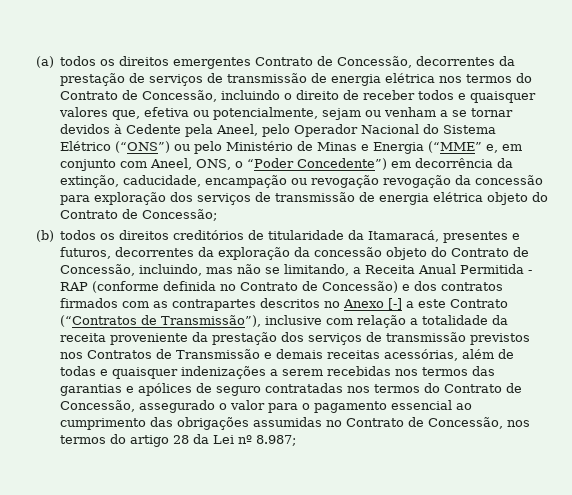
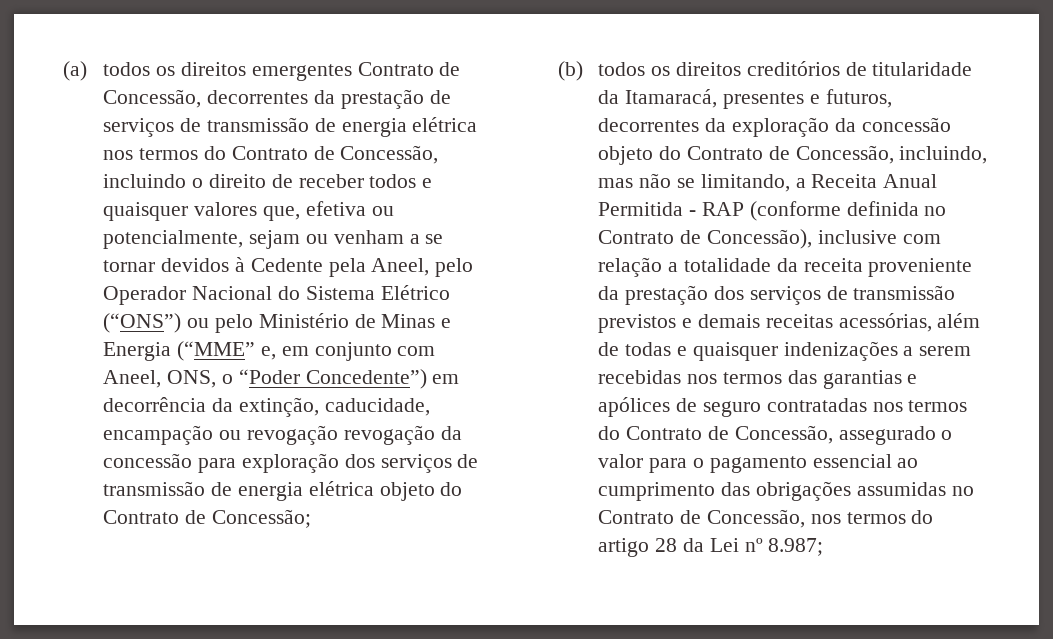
[322,281,504,293] [60,298,509,311] [60,315,262,327] Concessão) e dos contratos firmados com as contrapartes descritos no Anexo [-] a este Contrato (“Contratos de Transmissão”), -> [706,229,812,249] Concessão),
[60,349,261,359] nos Contratos de Transmissão -> (677, 323) none

